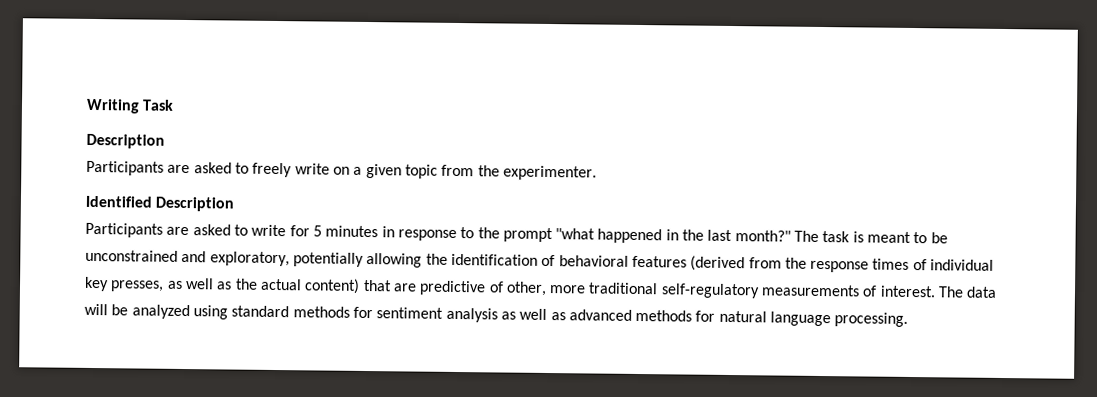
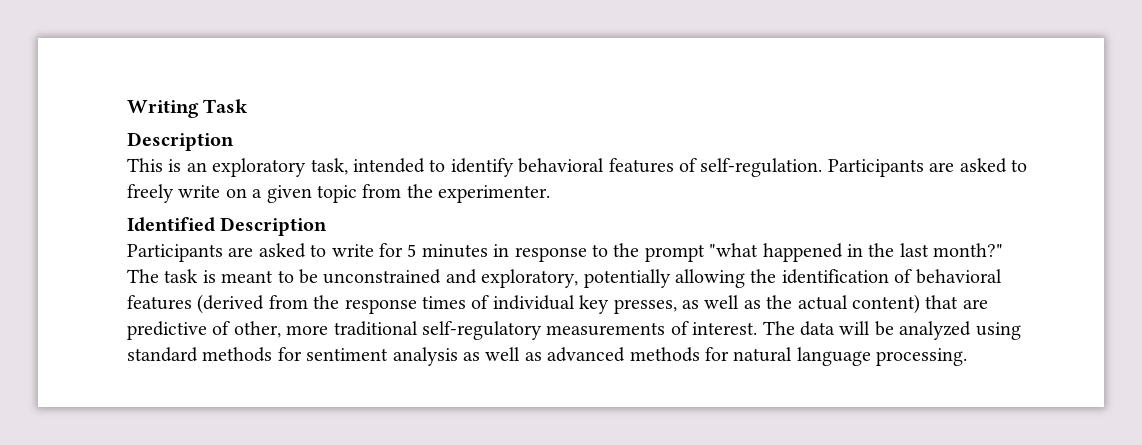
(165, 141) none -> [127,158,823,177] This is an exploratory task, intended to identify behavioral features of self-regulation.

